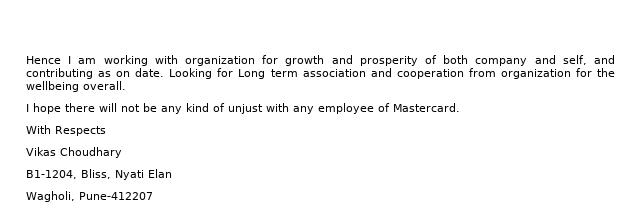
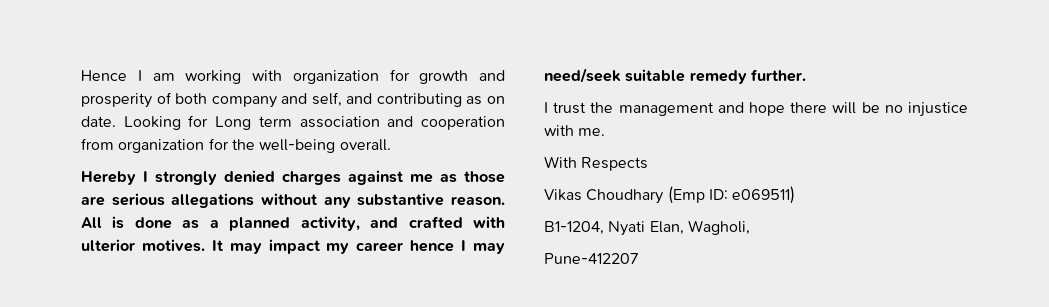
[26,81,79,92] wellbeing -> [259,139,336,153] well-being
[26,103,460,114] [26,125,106,136] [26,147,122,158] [26,169,172,180] [26,191,75,202] I hope there will not be any kind of unjust with any employee of Mastercard. // With Respects // Vikas Choudhary // B1-1204, Bliss, Nyati Elan // Wagholi, -> [81,170,505,185] [81,193,506,208] [81,216,506,231] [81,239,506,254] [544,68,806,84] [544,102,968,117] [544,125,606,136] [544,156,649,171] [544,186,796,204] [544,220,750,236] Hereby I strongly denied charges against me as those are serious allegations without any substantive reason. All is done as a planned activity, and crafted with ulterior motives. It may impact my career hence I may need/seek suitable remedy further. // I trust the management and hope there will be no injustice with me. // With Respects // Vikas Choudhary (Emp ID: e069511) // B1-1204, Nyati Elan, Wagholi, //

